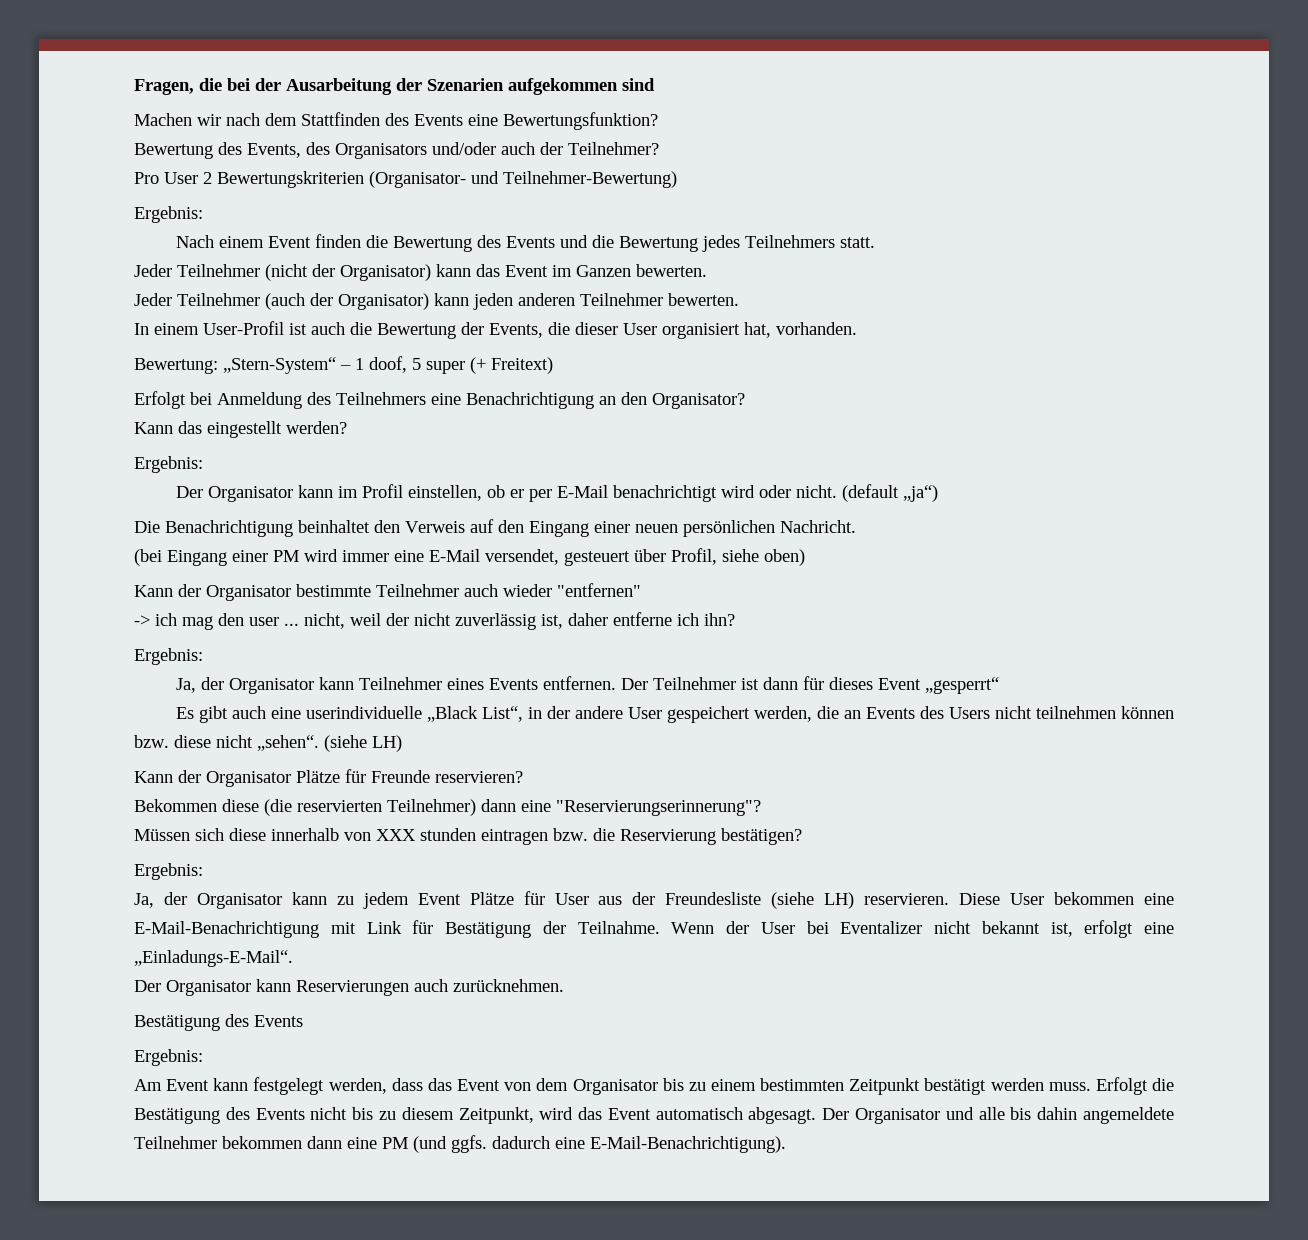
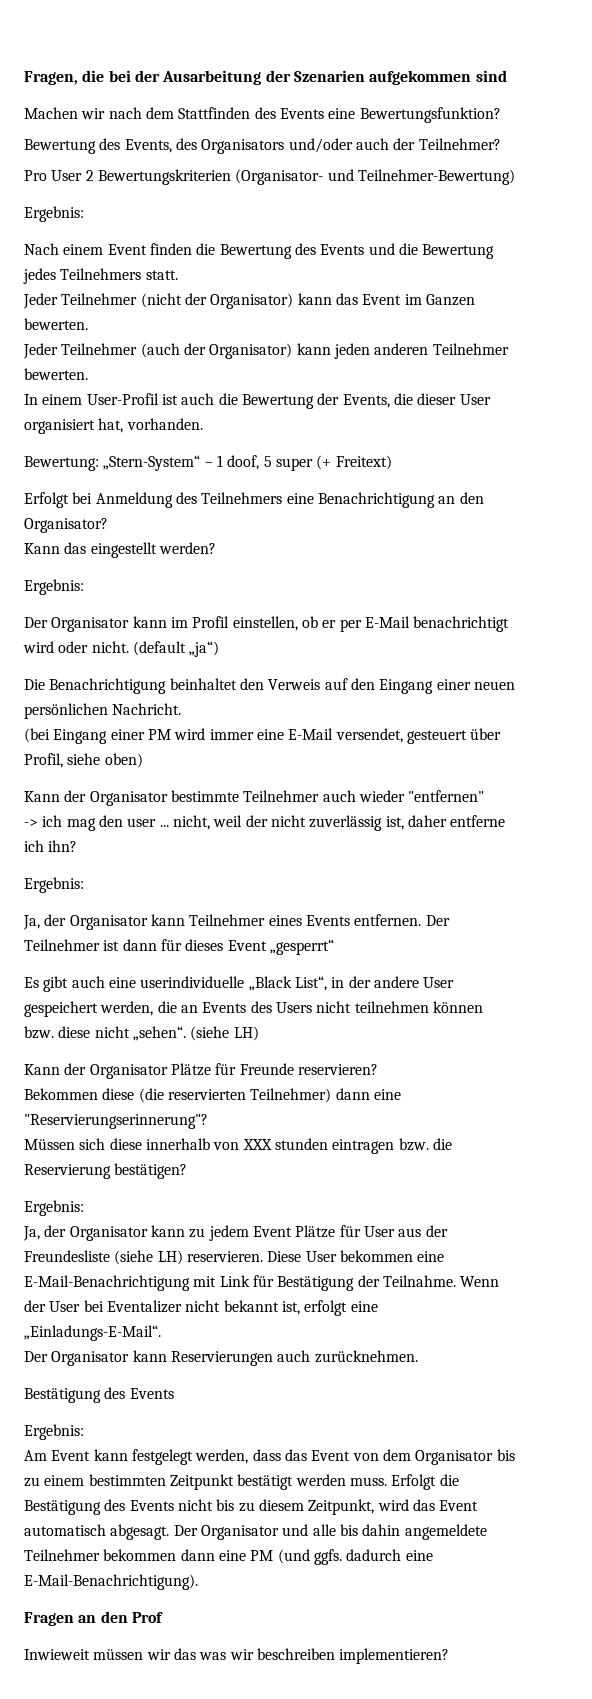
(786, 1144) none -> [24,1611,163,1626] [24,1648,450,1664] // Fragen an den Prof // Inwieweit müssen wir das was wir beschreiben implementieren?

